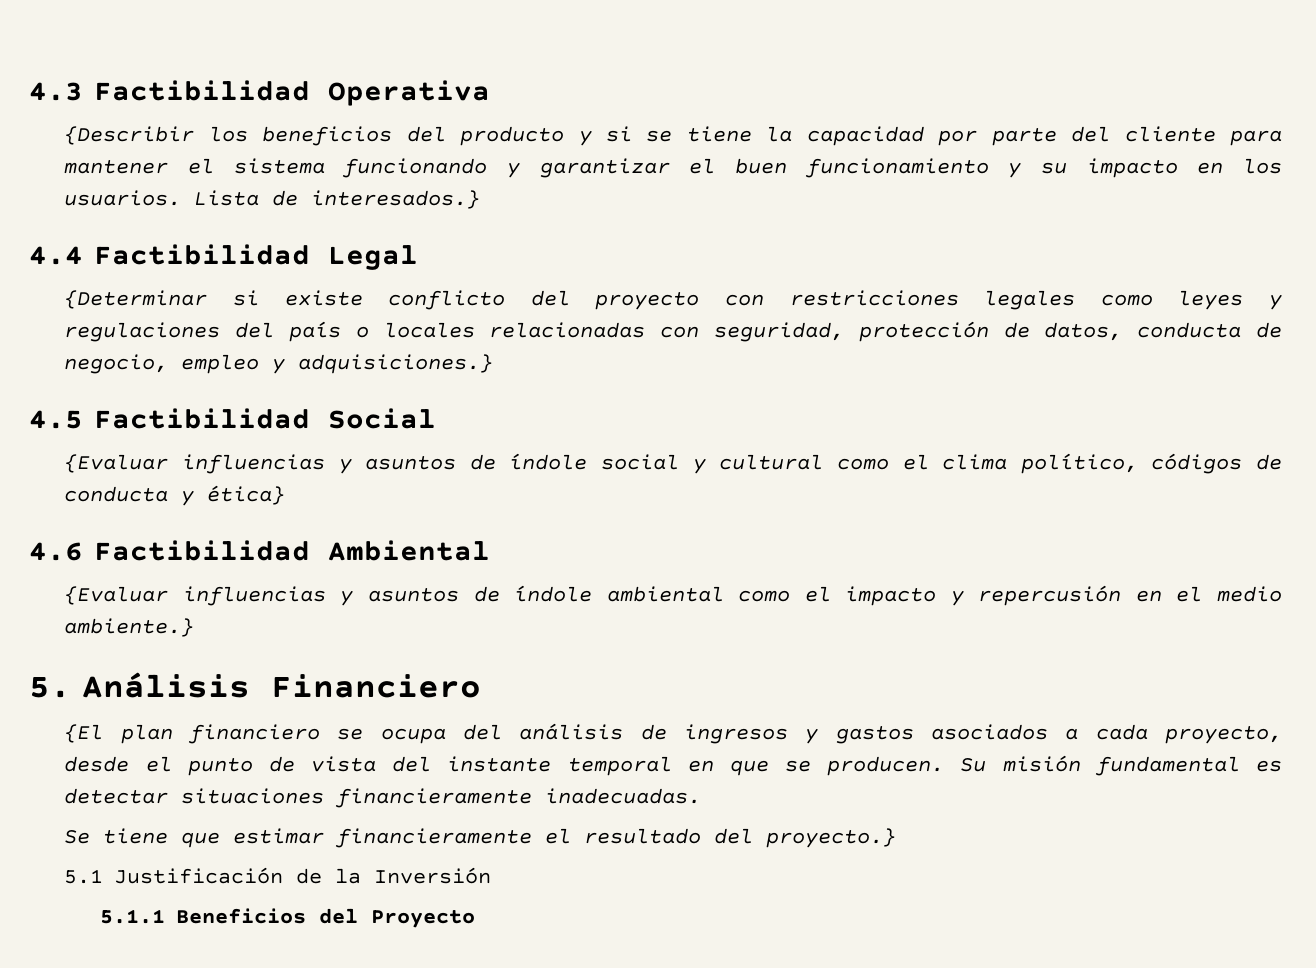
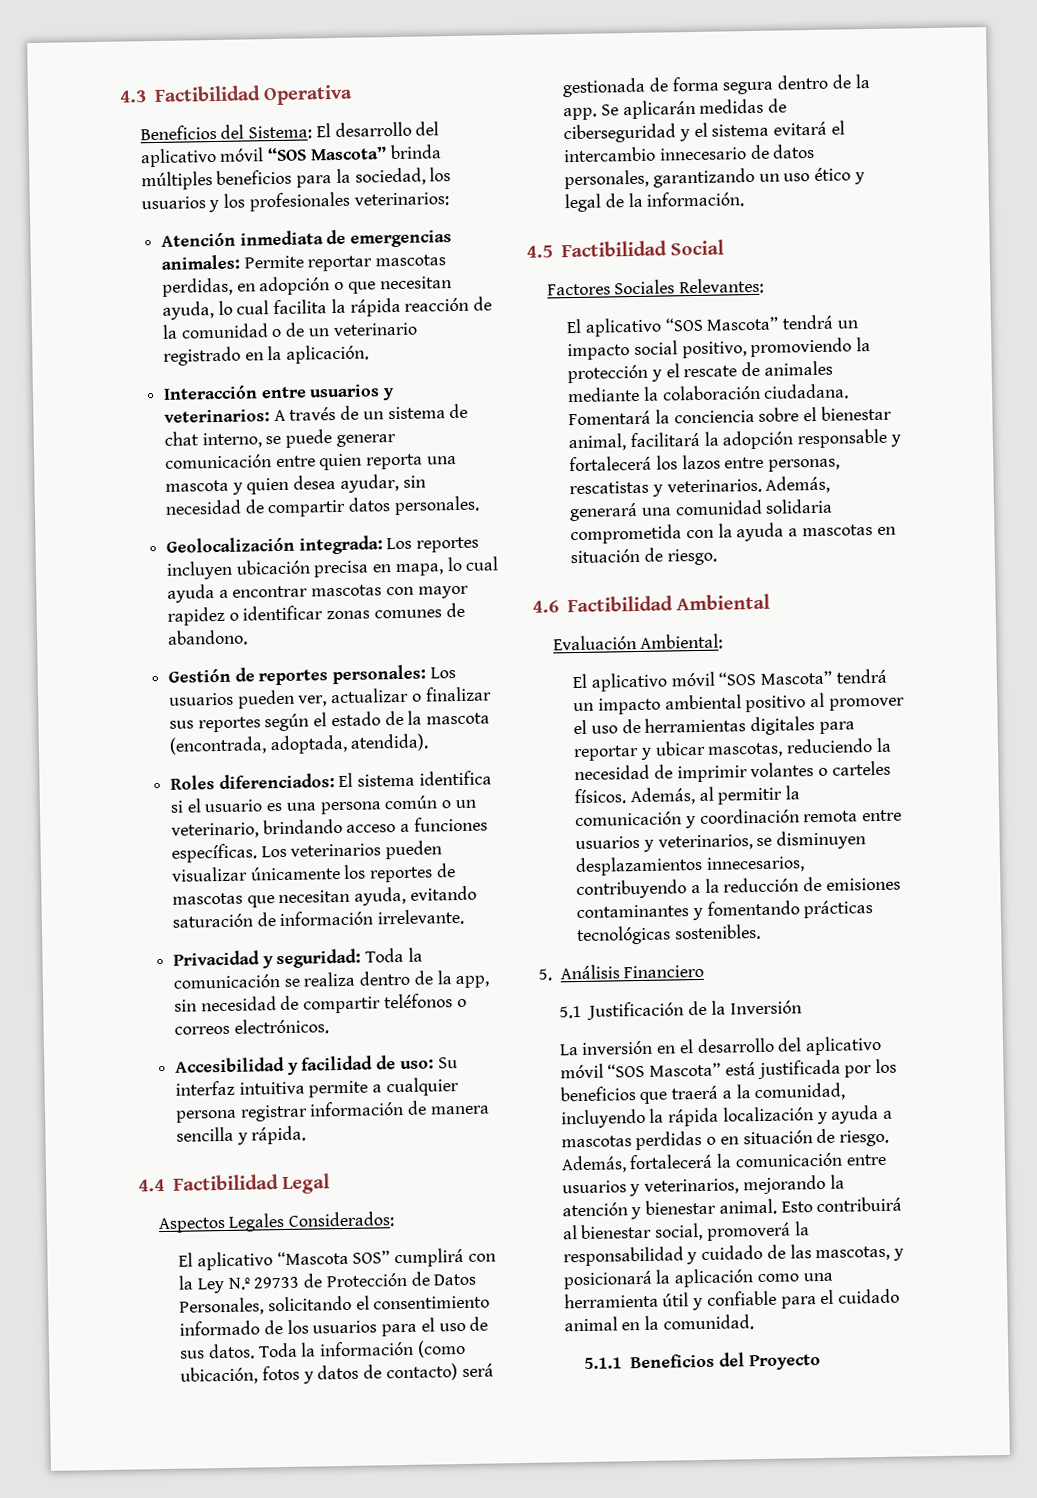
[64,126,1282,146] [64,158,1282,178] [64,190,481,209] [29,244,418,270] [64,290,1282,310] [64,321,1282,342] [64,354,494,374] [29,408,436,429] [64,453,1282,474] [64,485,286,506] [29,540,490,561] [64,585,1282,606] [64,618,195,637] [29,672,481,698] [64,723,1282,744] [64,755,1282,776] [64,788,702,808] [64,828,897,848] {Describir los beneficios del producto y si se tiene la capacidad por parte del cliente para mantener el sistema funcionando y garantizar el buen funcionamiento y su impacto en los usuarios. Lista de interesados.} // 4.4 Factibilidad Legal // {Determinar si existe conflicto del proyecto con restricciones legales como leyes y regulaciones del país o locales relacionadas con seguridad, protección de datos, conducta de negocio, empleo y adquisiciones.} // 4.5 Factibilidad Social // {Evaluar influencias y asuntos de índole social y cultural como el clima político, códigos de conducta y ética} // 4.6 Factibilidad Ambiental // {Evaluar influencias y asuntos de índole ambiental como el impacto y repercusión en el medio ambiente.} // 5. Análisis Financiero // {El plan financiero se ocupa del análisis de ingresos y gastos asociados a cada proyecto, desde el punto de vista del instante temporal en que se producen. Su misión fundamental es detectar situaciones financieramente inadecuadas. // Se tiene que estimar financieramente el resultado del proyecto.} -> [139,121,440,141] [139,144,442,168] [140,167,452,191] [140,191,449,213] [160,229,453,248] [160,254,447,272] [161,276,452,297] [161,296,492,320] [161,322,418,339] [162,344,370,366] [162,384,396,401] [163,403,469,423] [163,429,396,449] [164,453,457,471] [164,473,426,495] [164,495,480,518] [165,535,480,555] [165,556,500,580] [166,584,469,603] [166,602,465,626] [166,629,248,646] [167,664,456,686] [168,686,492,709] [168,710,490,733] [168,733,430,755] [169,770,492,790] [169,795,476,815] [170,816,488,839] [170,840,443,863] [170,863,456,883] [171,885,477,908] [171,908,465,928] [172,947,423,969] [172,970,490,989] [173,993,467,1014] [173,1018,329,1035] [174,1055,458,1075] [174,1077,459,1098] [175,1100,490,1123] [175,1125,307,1145] [138,1173,331,1195] [157,1211,395,1234] [178,1247,496,1271] [178,1271,477,1294] [179,1295,491,1316] [179,1316,489,1337] [180,1339,466,1360] [180,1363,494,1385] [562,74,870,98] [563,98,788,121] [563,120,845,144] [563,143,816,163] [564,167,865,190] [564,191,745,213] [526,239,725,258] [546,277,765,296] [566,314,858,337] [567,337,872,361] [567,360,833,384] [567,383,850,403] [568,405,892,426] [568,428,901,452] [569,454,841,472] [569,475,831,497] [569,498,834,522] [570,522,896,545] [570,547,717,566] [532,593,771,613] [552,633,724,651] [572,668,887,692] [573,692,905,715] [573,716,855,736] [573,737,892,762] [574,760,891,783] [574,785,801,806] [575,808,903,829] [575,830,867,852] [575,855,806,877] [576,876,901,900] [576,900,874,921] [576,923,762,946] [538,964,705,981] Beneficios del Sistema: El desarrollo del aplicativo móvil “SOS Mascota” brinda múltiples beneficios para la sociedad, los usuarios y los profesionales veterinarios: // Atención inmediata de emergencias animales: Permite reportar mascotas perdidas, en adopción o que necesitan ayuda, lo cual facilita la rápida reacción de la comunidad o de un veterinario registrado en la aplicación. // Interacción entre usuarios y veterinarios: A través de un sistema de chat interno, se puede generar comunicación entre quien reporta una mascota y quien desea ayudar, sin necesidad de compartir datos personales. // Geolocalización integrada: Los reportes incluyen ubicación precisa en mapa, lo cual ayuda a encontrar mascotas con mayor rapidez o identificar zonas comunes de abandono. // Gestión de reportes personales: Los usuarios pueden ver, actualizar o finalizar sus reportes según el estado de la mascota (encontrada, adoptada, atendida). // Roles diferenciados: El sistema identifica si el usuario es una persona común o un veterinario, brindando acceso a funciones específicas. Los veterinarios pueden visualizar únicamente los reportes de mascotas que necesitan ayuda, evitando saturación de información irrelevante. // Privacidad y seguridad: Toda la comunicación se realiza dentro de la app, sin necesidad de compartir teléfonos o correos electrónicos. // Accesibilidad y facilidad de uso: Su interfaz intuitiva permite a cualquier persona registrar información de manera sencilla y rápida. // 4.4 Factibilidad Legal // Aspectos Legales Considerados: // El aplicativo “Mascota SOS” cumplirá con la Ley N.º 29733 de Protección de Datos Personales, solicitando el consentimiento informado de los usuarios para el uso de sus datos. Toda la información (como ubicación, fotos y datos de contacto) será gestionada de forma segura dentro de la app. Se aplicarán medidas de ciberseguridad y el sistema evitará el intercambio innecesario de datos personales, garantizando un uso ético y legal de la información. // 4.5 Factibilidad Social // Factores Sociales Relevantes: // El aplicativo “SOS Mascota” tendrá un impacto social positivo, promoviendo la protección y el rescate de animales mediante la colaboración ciudadana. Fomentará la conciencia sobre el bienestar animal, facilitará la adopción responsable y fortalecerá los lazos entre personas, rescatistas y veterinarios. Además, generará una comunidad solidaria comprometida con la ayuda a mascotas en situación de riesgo. // 4.6 Factibilidad Ambiental // Evaluación Ambiental: // El aplicativo móvil “SOS Mascota” tendrá un impacto ambiental positivo al promover el uso de herramientas digitales para reportar y ubicar mascotas, reduciendo la necesidad de imprimir volantes o carteles físicos. Además, al permitir la comunicación y coordinación remota entre usuarios y veterinarios, se disminuyen desplazamientos innecesarios, contribuyendo a la reducción de emisiones contaminantes y fomentando prácticas tecnológicas sostenibles. // 5. Análisis Financiero
(492, 875) none -> [558,1035,882,1056] [559,1058,897,1080] [559,1082,846,1105] [560,1105,893,1129] [560,1128,889,1151] [560,1152,887,1174] [561,1174,845,1197] [561,1196,903,1220] [561,1221,810,1241] [562,1244,904,1267] [562,1268,833,1290] [563,1288,900,1311] [563,1314,754,1332] // La inversión en el desarrollo del aplicativo móvil “SOS Mascota” está justificada por los beneficios que traerá a la comunidad, incluyendo la rápida localización y ayuda a mascotas perdidas o en situación de riesgo. Además, fortalecerá la comunicación entre usuarios y veterinarios, mejorando la atención y bienestar animal. Esto contribuirá al bienestar social, promoverá la responsabilidad y cuidado de las mascotas, y posicionará la aplicación como una herramienta útil y confiable para el cuidado animal en la comunidad.

